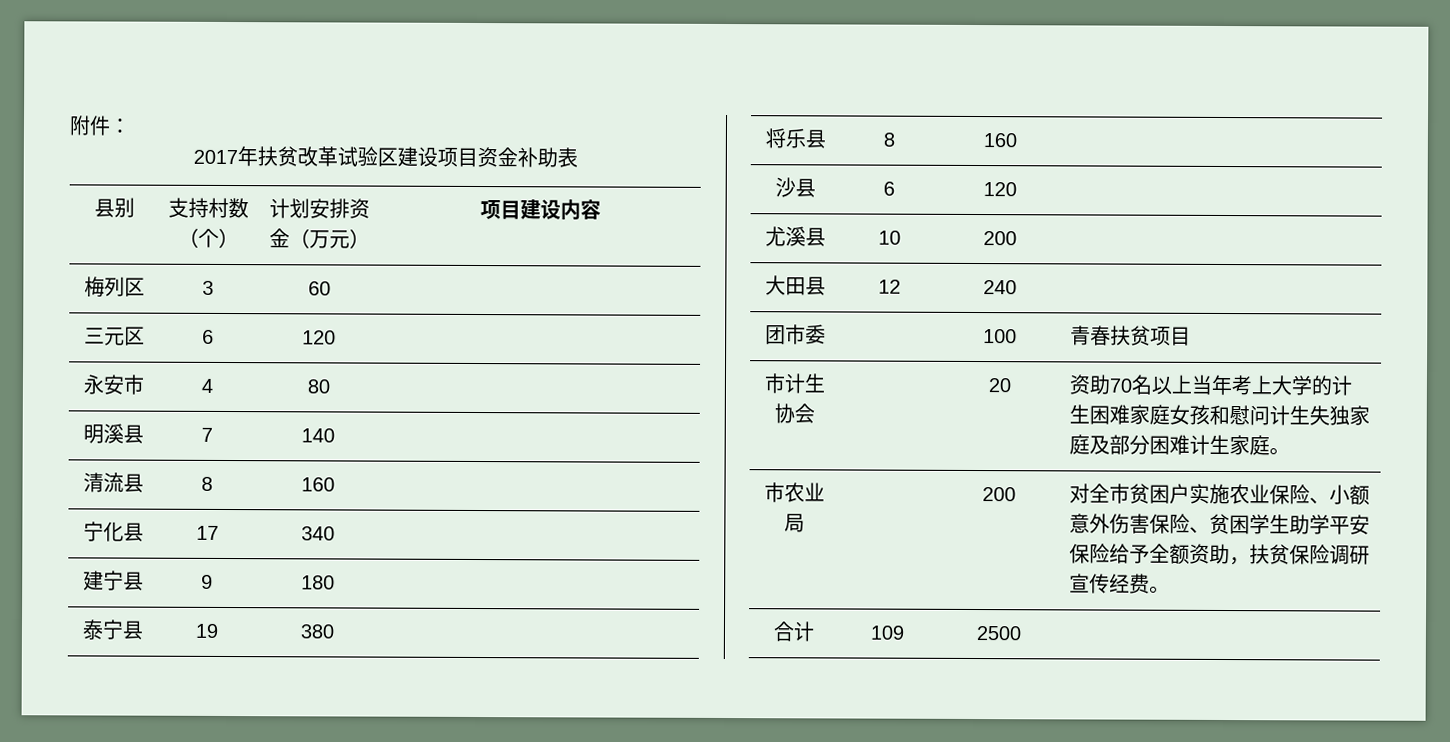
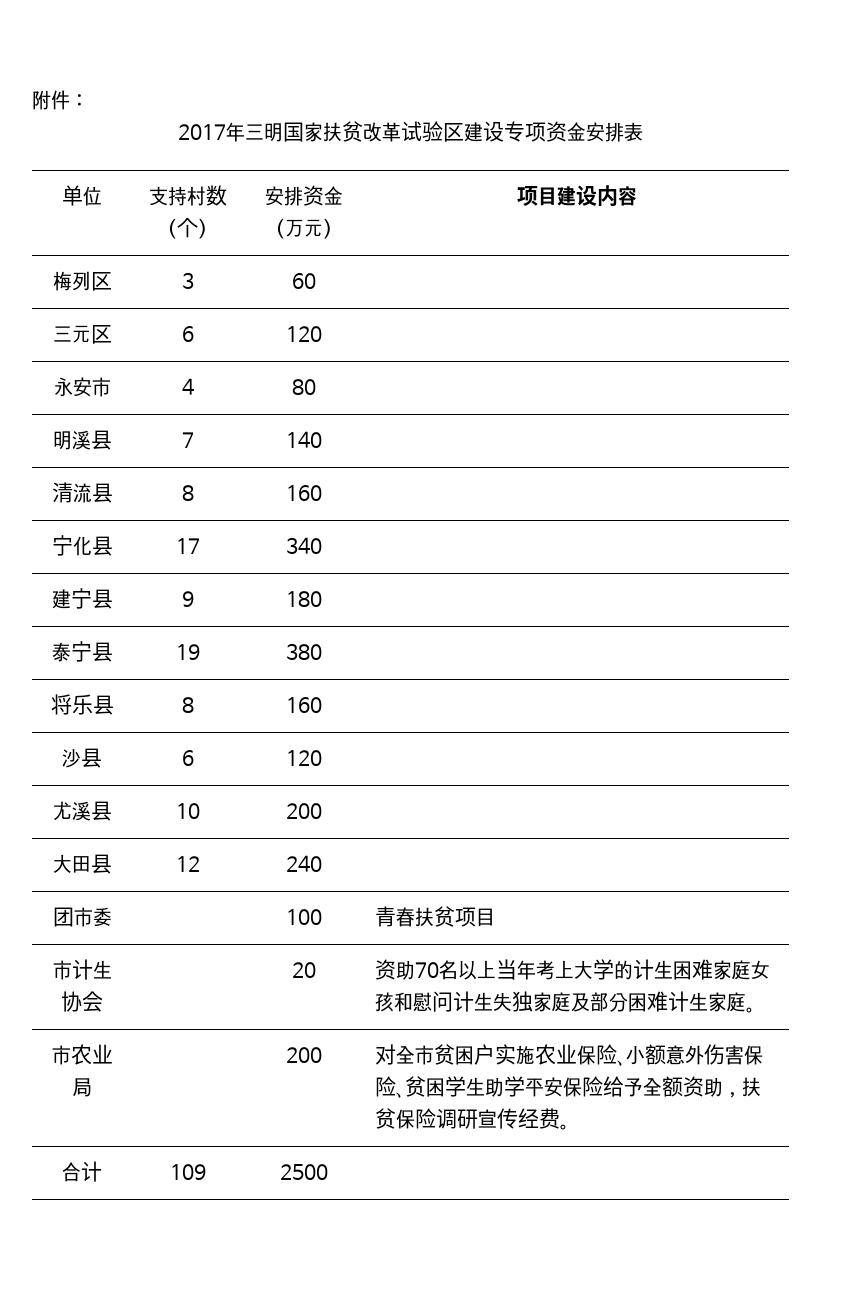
(258, 156) none -> [245,122,323,142] 三明国家
[436,147,558,168] 项目资金补助 -> [504,121,624,142] 专项资金安排
[93,197,135,218] 县别 -> [62,185,102,206] 单位
[268,198,310,219] 计划 -> (217, 228) none

